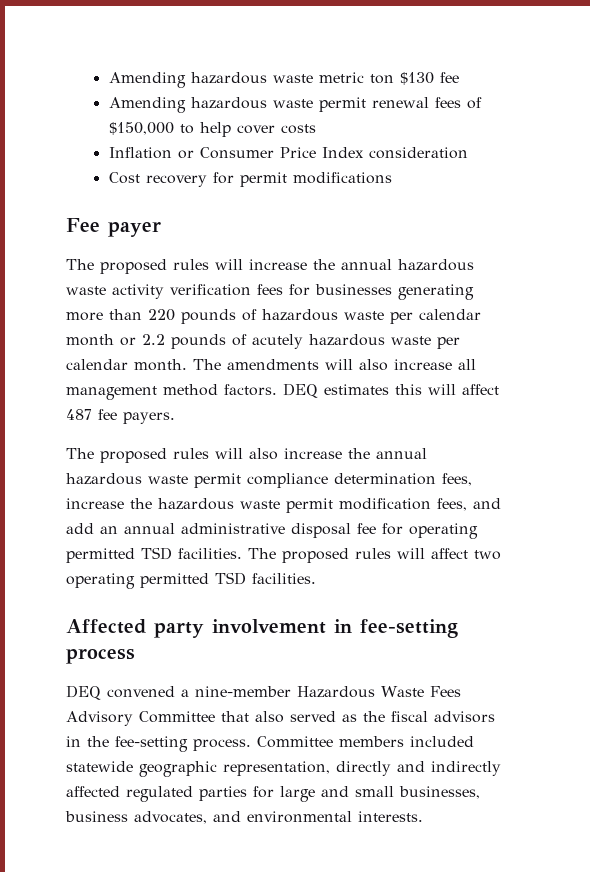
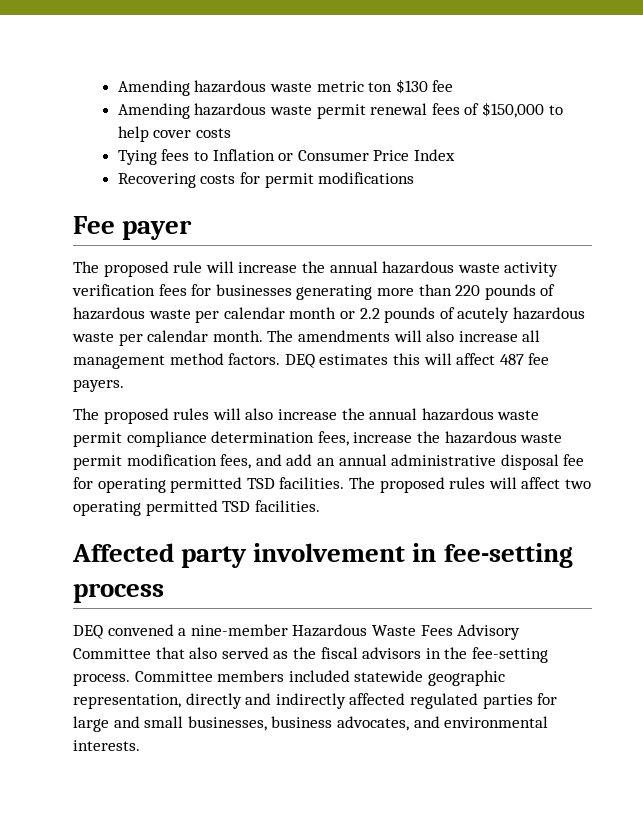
(316, 129) none -> [117,149,209,165] Tying fees to
[368,147,468,159] [108,172,207,187] consideration // Cost recovery -> [117,173,236,188] // Recovering costs
[173,259,209,270] rules -> [173,261,203,273] rule

